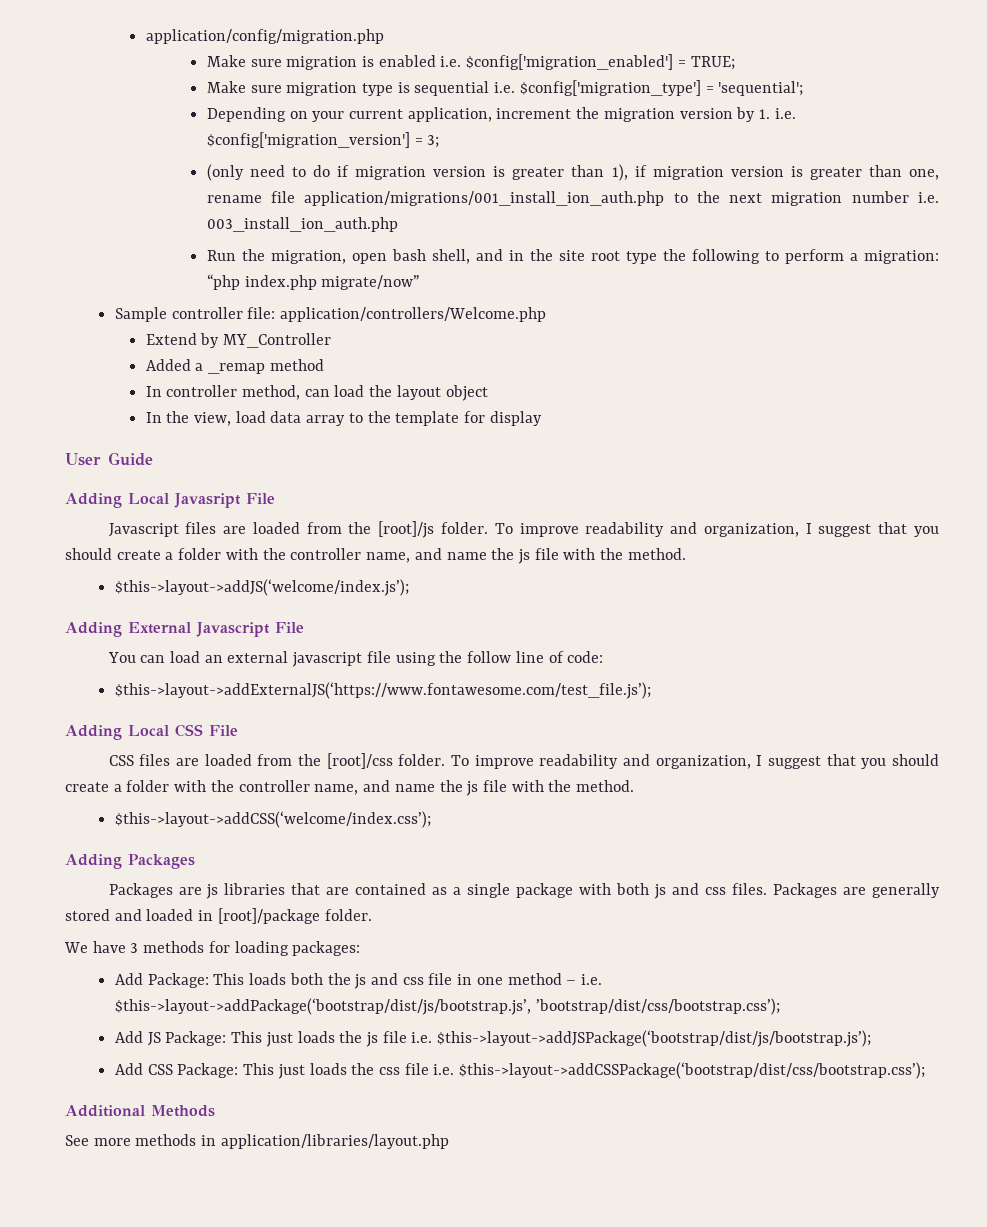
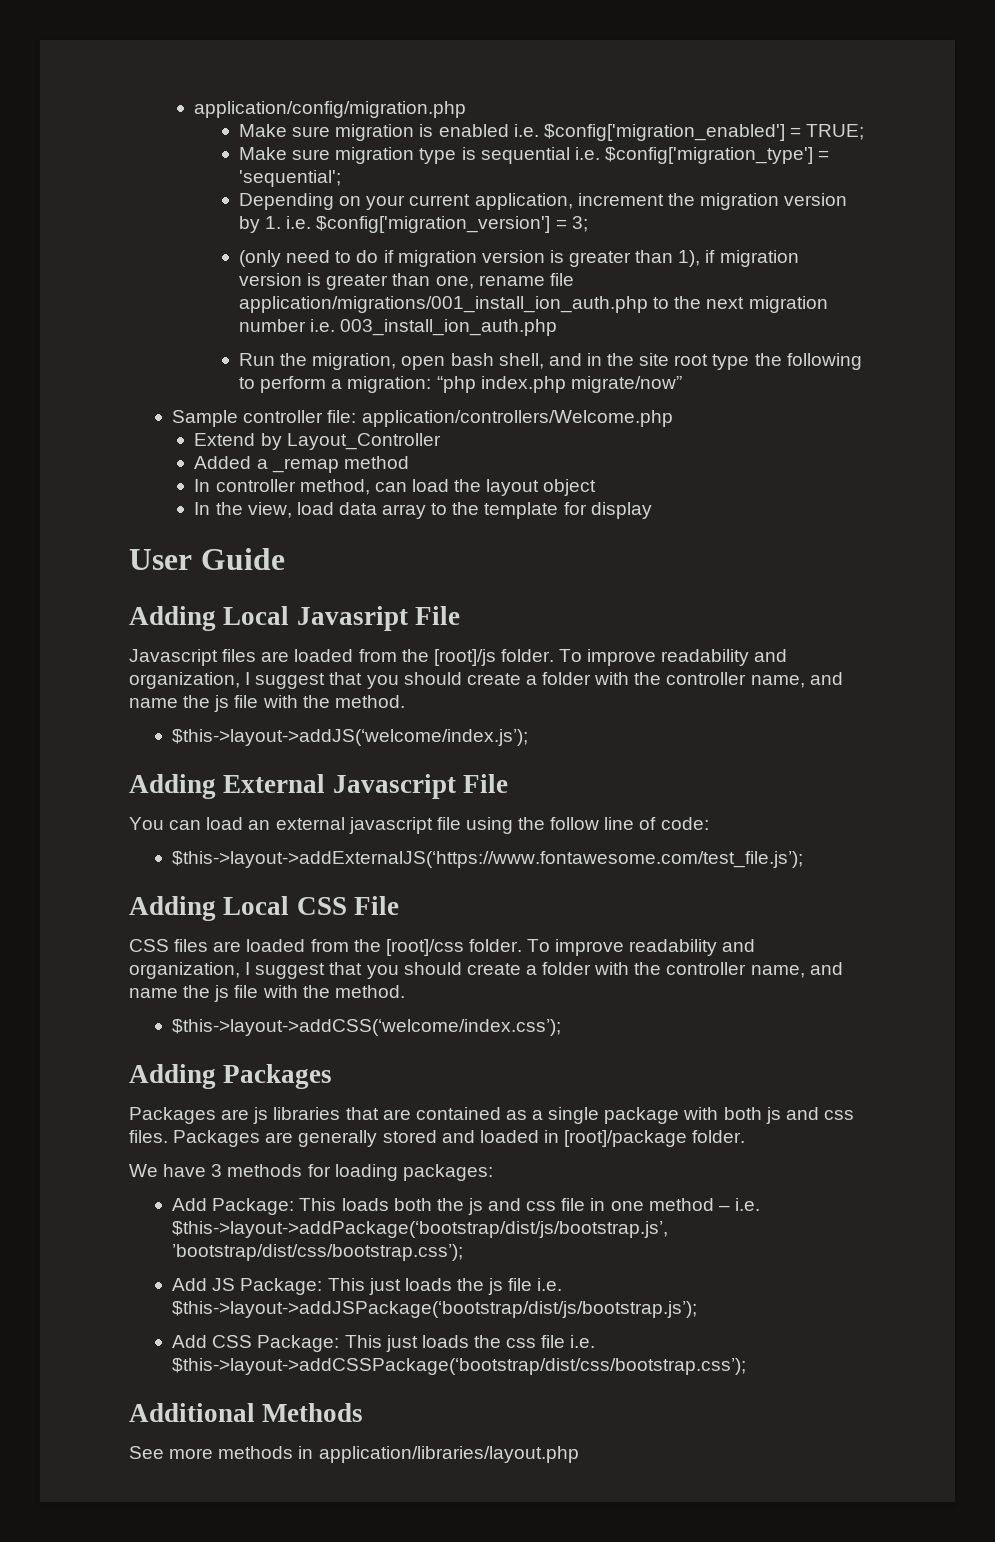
[222,333,331,348] MY_Controller -> [286,433,441,450] Layout_Controller

